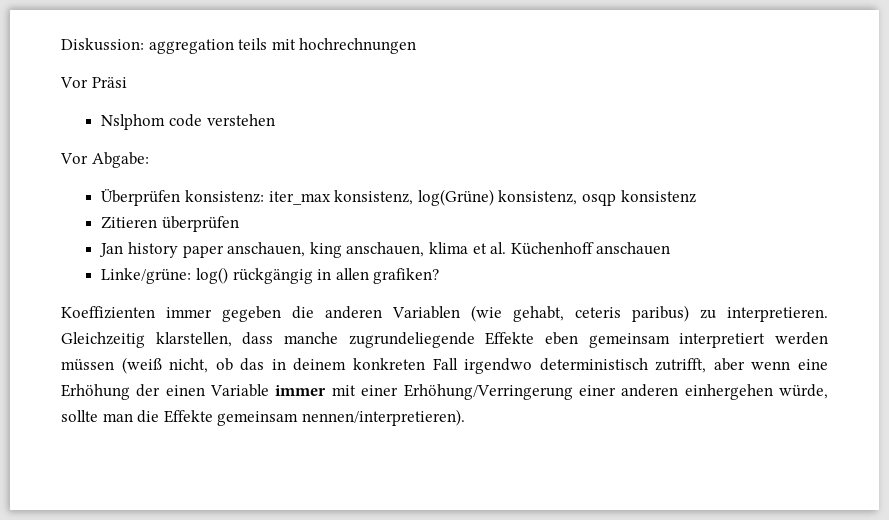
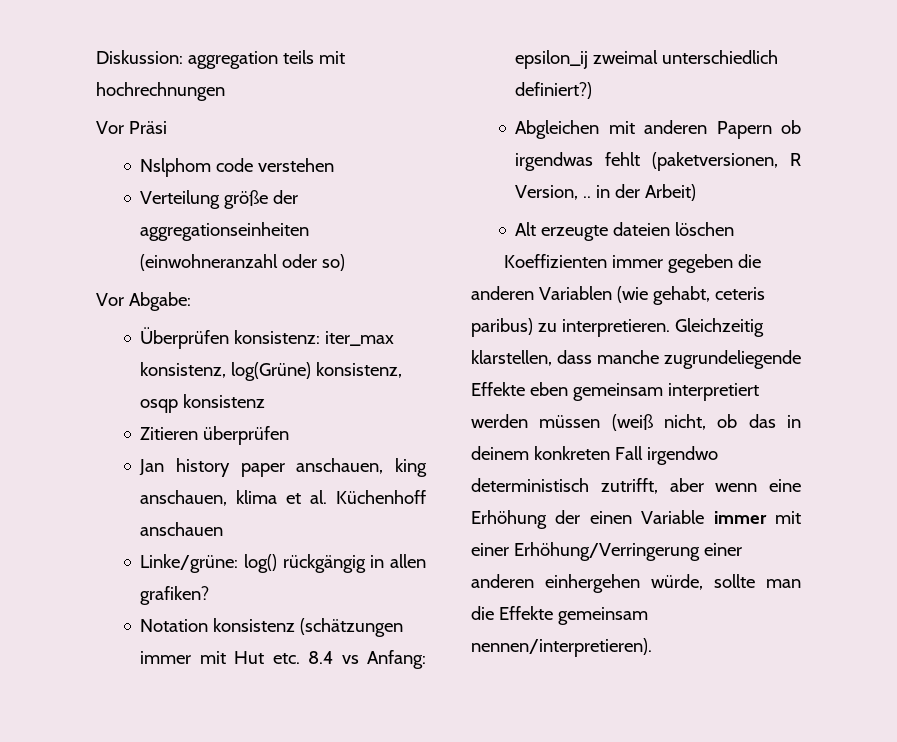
(275, 120) none -> [140,190,299,209] [140,222,310,241] [140,254,346,271] // Verteilung größe der aggregationseinheiten (einwohneranzahl oder so)
(440, 276) none -> [140,618,404,637] [140,650,426,669] [515,50,779,69] [515,82,593,99] [515,120,801,139] [515,152,801,171] [515,184,697,201] [515,222,735,241] // Notation konsistenz (schätzungen immer mit Hut etc. 8.4 vs Anfang: epsilon_ij zweimal unterschiedlich definiert?) // Abgleichen mit anderen Papern ob irgendwas fehlt (paketversionen, R Version, .. in der Arbeit) // Alt erzeugte dateien löschen

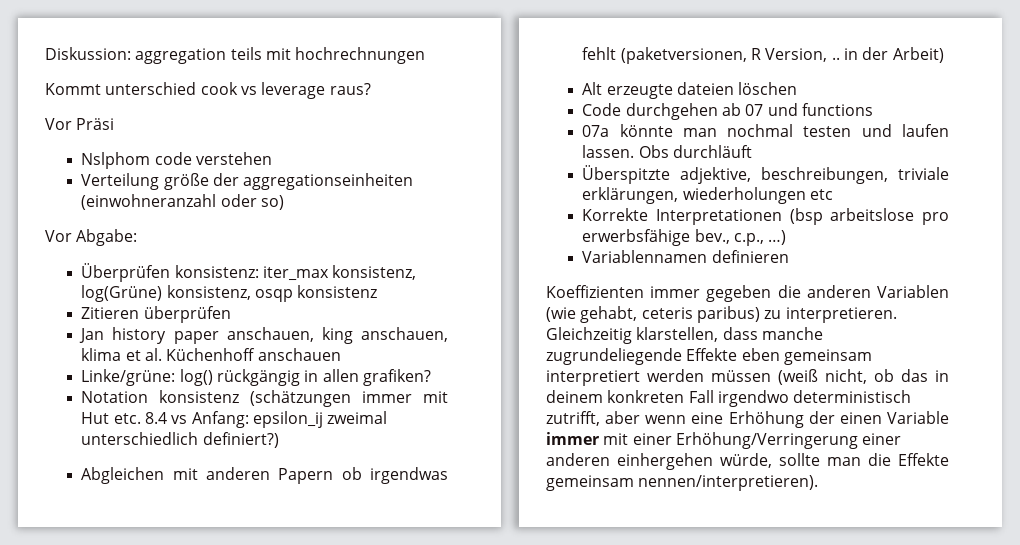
(225, 91) none -> [45,82,371,99] // Kommt unterschied cook vs leverage raus?
(735, 229) none -> [582,103,873,120] [582,124,949,137] [582,145,752,158] [582,165,949,184] [582,187,833,204] [582,208,949,225] [582,229,787,246] [582,250,789,263] // Code durchgehen ab 07 und functions // 07a könnte man nochmal testen und laufen lassen. Obs durchläuft // Überspitzte adjektive, beschreibungen, triviale erklärungen, wiederholungen etc // Korrekte Interpretationen (bsp arbeitslose pro erwerbsfähige bev., c.p., …) // Variablennamen definieren

